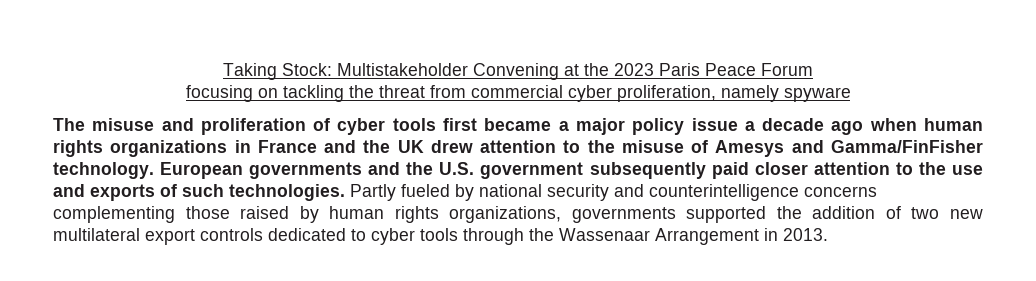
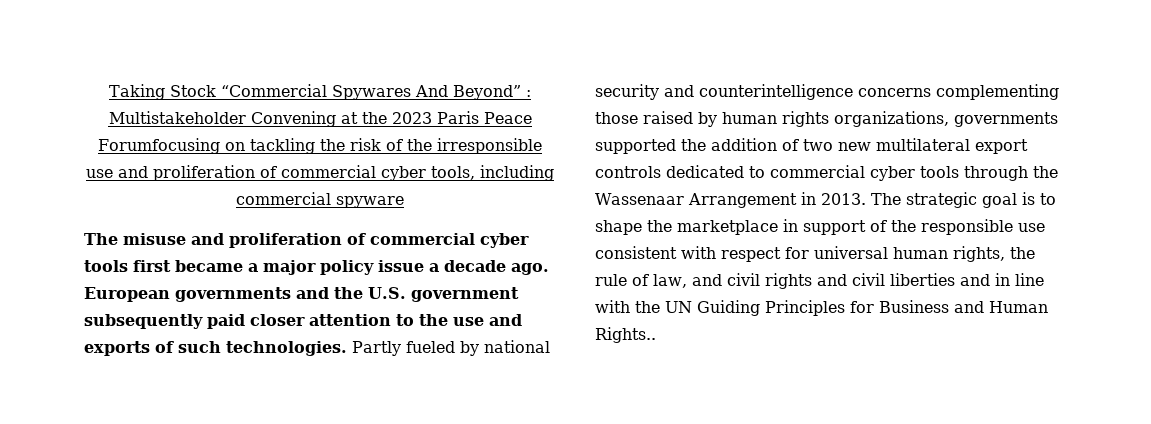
[282,63,332,76] Stock: -> [169,84,531,100] Stock “Commercial Spywares And Beyond” :
[761,63,813,76] [185,85,253,102] Forum // focusing -> [98,138,221,154] Forumfocusing
[378,85,779,102] threat from commercial cyber proliferation, namely -> [349,138,542,154] [86,165,554,181] [236,192,331,205] risk of the irresponsible use and proliferation of commercial cyber tools, including commercial
(331, 124) none -> [370,233,475,245] commercial
[831,118,983,135] [53,140,983,157] [53,162,154,179] ago when human rights organizations in France and the UK drew attention to the misuse of Amesys and Gamma/FinFisher technology. -> [511,263,549,275] ago.
(366, 235) none -> [770,165,865,178] commercial
(828, 234) none -> [870,192,1056,208] [595,219,1045,235] [595,246,1035,262] [595,273,1044,289] [595,300,1048,316] [595,327,656,343] The strategic goal is to shape the marketplace in support of the responsible use consistent with respect for universal human rights, the rule of law, and civil rights and civil liberties and in line with the UN Guiding Principles for Business and Human Rights..

